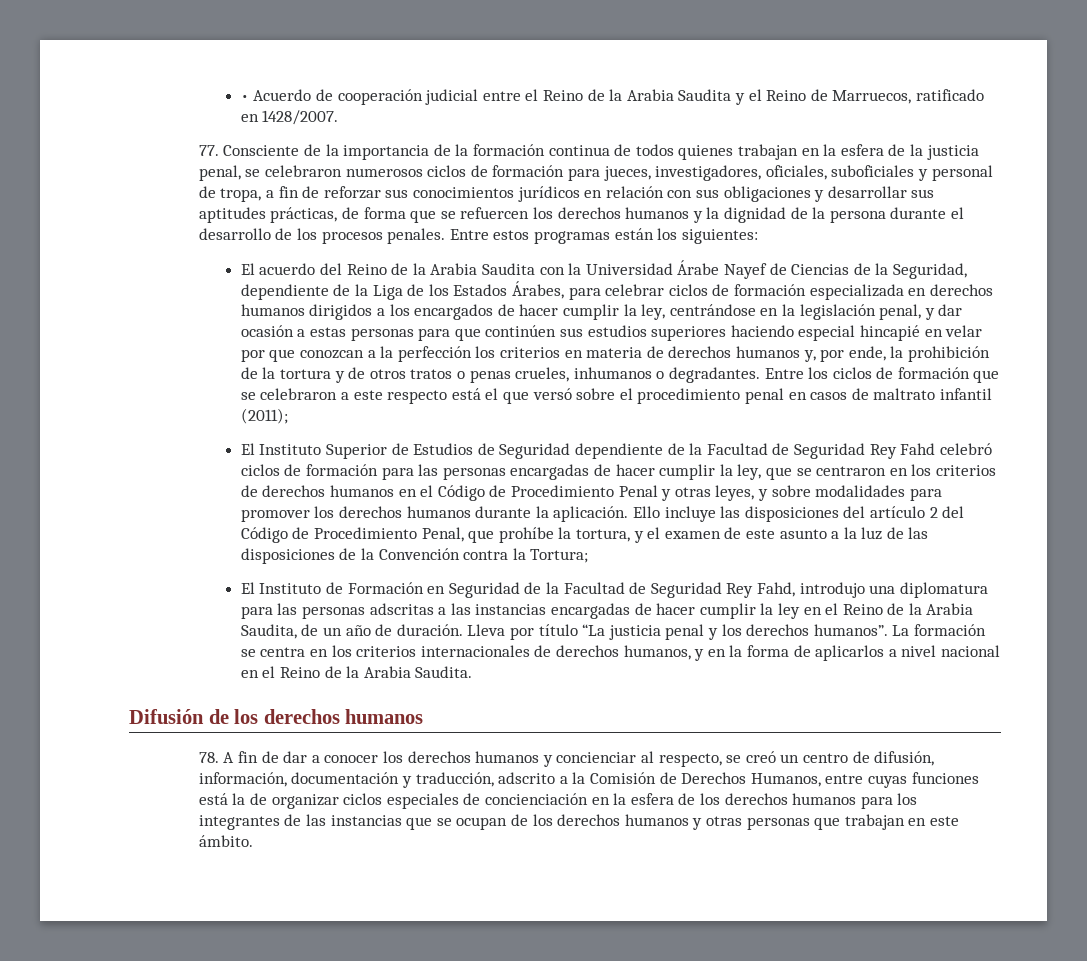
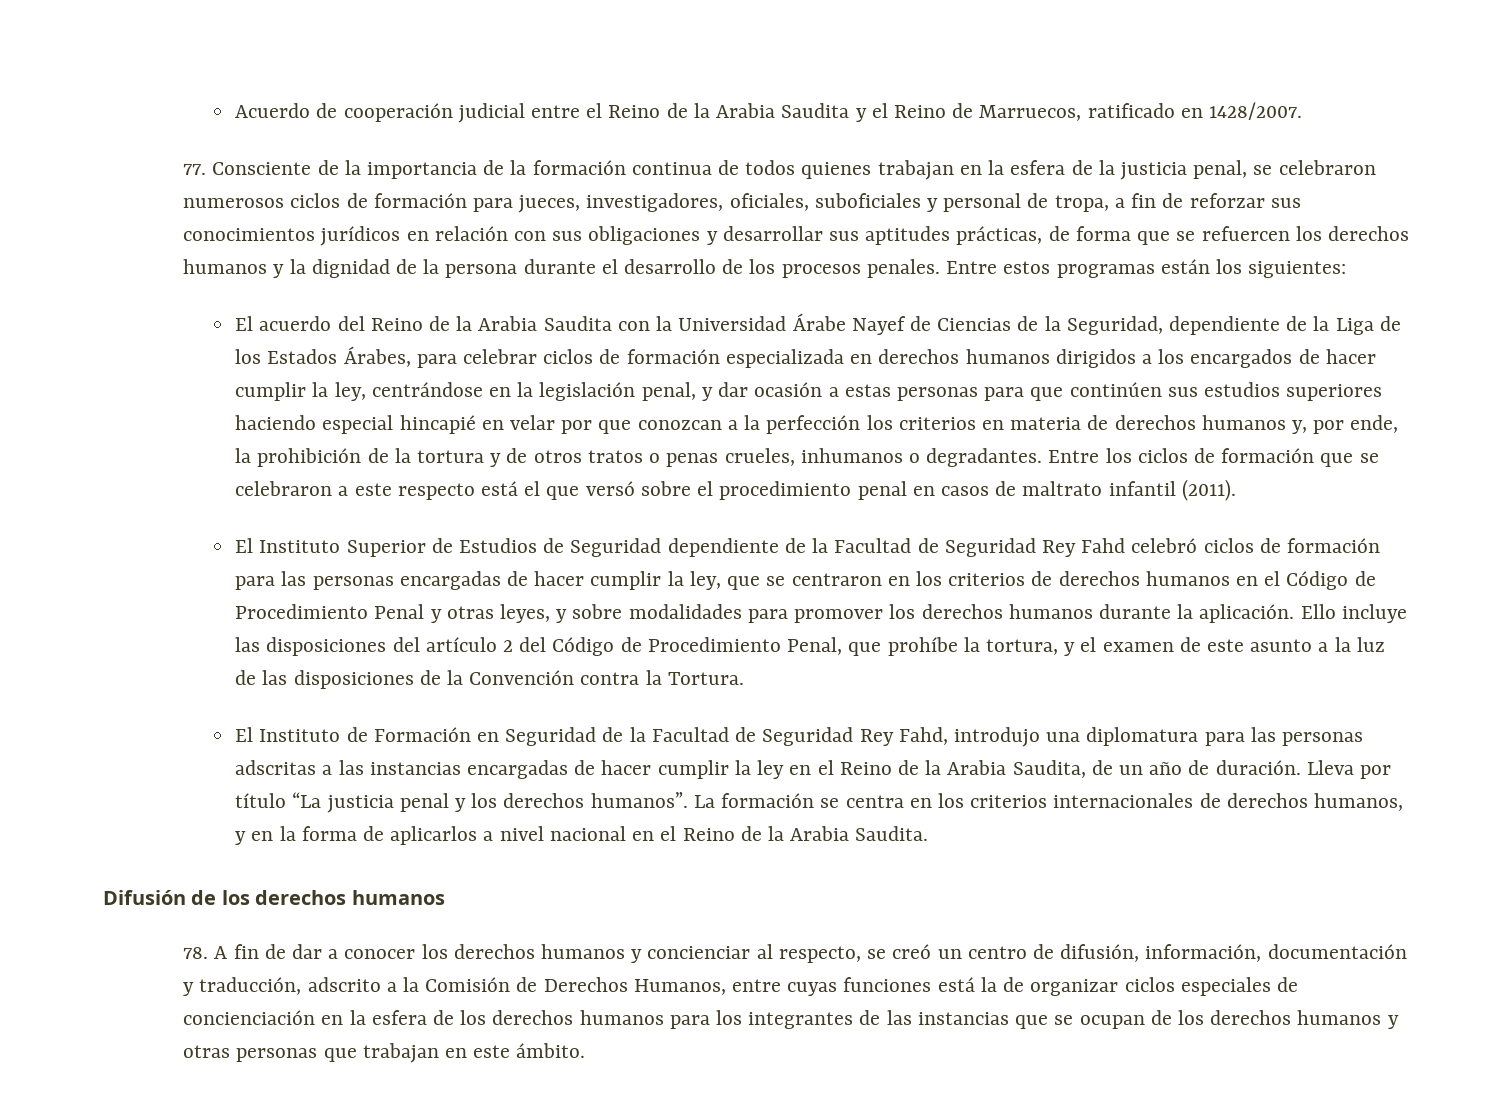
[240,95,249,101] • -> (235, 110) none
[240,408,288,424] (2011); -> [1181,479,1236,501] (2011).
[530,549,589,563] Tortura; -> [667,672,744,685] Tortura.

